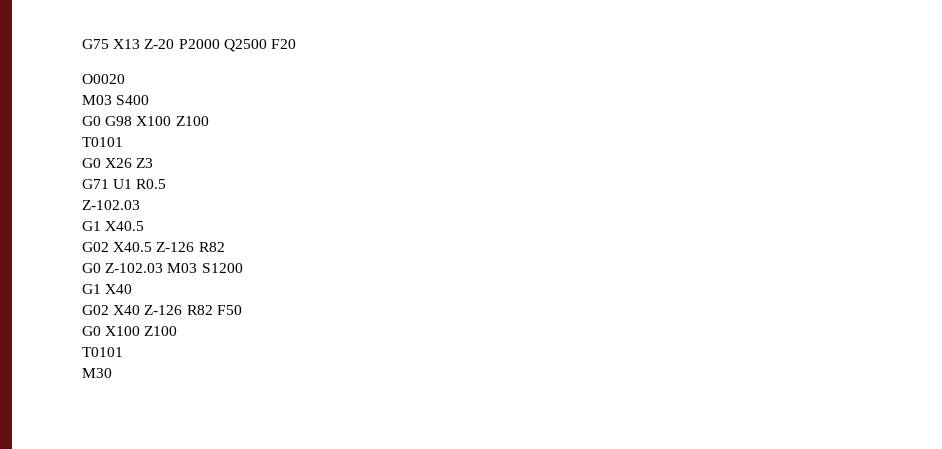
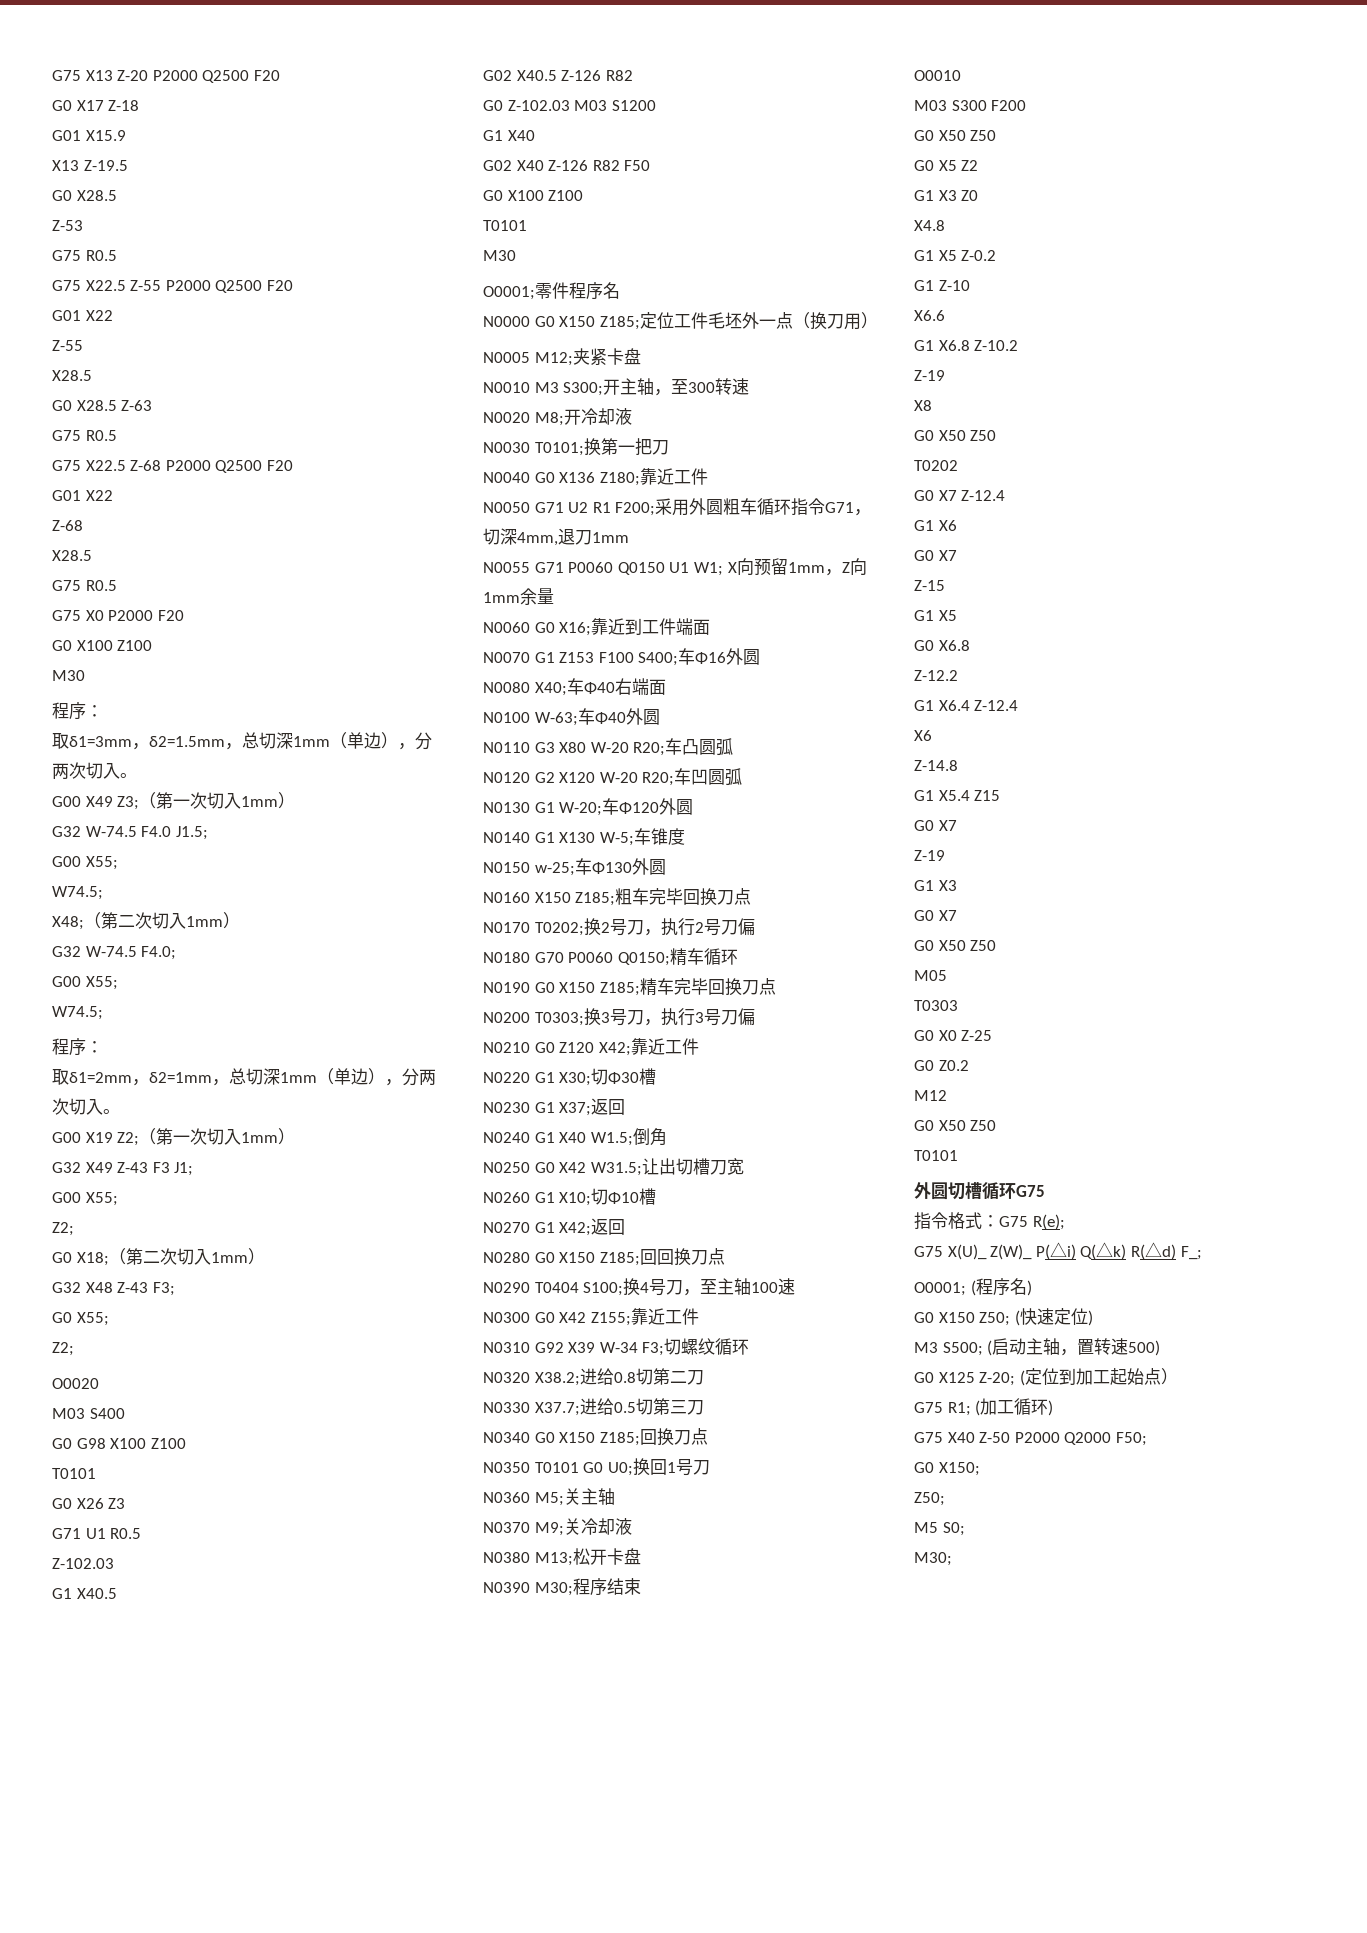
(296, 44) none -> [52,100,140,111] [52,130,126,141] [52,160,128,171] [52,190,117,201] [52,220,83,231] [52,250,117,261] [52,280,293,293] [52,310,113,321] [52,340,83,351] [52,370,92,381] [52,400,153,411] [52,430,117,441] [52,460,293,473] [52,490,113,501] [52,520,83,531] [52,550,92,561] [52,580,117,591] [52,610,184,621] [52,640,153,651] [52,670,85,681] [52,702,103,720] [52,732,432,750] [52,762,137,779] [52,792,296,810] [52,826,208,840] [52,856,118,870] [52,886,103,900] [52,912,240,930] [52,946,177,960] [52,976,118,990] [52,1006,103,1020] [52,1038,103,1056] [52,1068,436,1086] [52,1098,120,1115] [52,1128,296,1146] [52,1162,194,1176] [52,1192,118,1206] [52,1222,74,1236] [52,1248,265,1266] [52,1282,175,1296] [52,1312,109,1326] [52,1342,74,1356] // G0 X17 Z-18 // G01 X15.9 // X13 Z-19.5 // G0 X28.5 // Z-53 // G75 R0.5 // G75 X22.5 Z-55 P2000 Q2500 F20 // G01 X22 // Z-55 // X28.5 // G0 X28.5 Z-63 // G75 R0.5 // G75 X22.5 Z-68 P2000 Q2500 F20 // G01 X22 // Z-68 // X28.5 // G75 R0.5 // G75 X0 P2000 F20 // G0 X100 Z100 // M30 // 程序： // 取δ1=3mm，δ2=1.5mm，总切深1mm（单边），分两次切入。 // G00 X49 Z3;（第一次切入1mm） // G32 W-74.5 F4.0 J1.5; // G00 X55; // W74.5; // X48;（第二次切入1mm） // G32 W-74.5 F4.0; // G00 X55; // W74.5; // 程序： // 取δ1=2mm，δ2=1mm，总切深1mm（单边），分两次切入。 // G00 X19 Z2;（第一次切入1mm） // G32 X49 Z-43 F3 J1; // G00 X55; // Z2; // G0 X18;（第二次切入1mm） // G32 X48 Z-43 F3; // G0 X55; // Z2;
(112, 373) none -> [483,282,620,300] [483,312,878,330] [483,348,641,366] [483,378,750,396] [483,408,632,426] [483,438,669,456] [483,468,708,486] [483,498,872,516] [483,528,629,546] [483,558,867,576] [483,588,554,606] [483,618,711,636] [483,648,761,666] [483,678,666,696] [483,708,660,726] [483,738,734,756] [483,768,743,786] [483,798,694,816] [483,828,685,846] [483,858,666,876] [483,888,752,906] [483,918,755,936] [483,948,738,966] [483,978,776,996] [483,1008,755,1026] [483,1038,699,1056] [483,1068,657,1086] [483,1098,626,1116] [483,1128,667,1146] [483,1158,744,1176] [483,1188,657,1206] [483,1218,626,1236] [483,1248,725,1266] [483,1278,796,1296] [483,1308,699,1326] [483,1338,750,1356] [483,1368,704,1386] [483,1398,704,1416] [483,1428,708,1446] [483,1458,710,1476] [483,1488,615,1506] [483,1518,632,1536] [483,1548,641,1566] [483,1578,641,1596] [914,70,961,81] [914,100,1027,111] [914,130,997,141] [914,160,979,171] [914,190,979,201] [914,220,945,231] [914,250,997,261] [914,280,970,291] [914,310,945,321] [914,340,1019,351] [914,370,945,381] [914,400,932,411] [914,430,997,441] [914,460,958,471] [914,490,1006,501] [914,520,957,531] [914,550,957,561] [914,580,945,591] [914,610,957,621] [914,640,970,651] [914,670,958,681] [914,700,1019,711] [914,730,932,741] [914,760,958,771] [914,790,1001,801] [914,820,957,831] [914,850,945,861] [914,880,957,891] [914,910,957,921] [914,940,997,951] [914,970,947,981] [914,1000,958,1011] [914,1030,993,1041] [914,1060,969,1071] [914,1090,947,1101] [914,1120,997,1131] [914,1150,958,1161] [914,1182,1045,1200] [914,1212,1065,1230] [914,1242,1202,1260] [914,1278,1032,1296] [914,1308,1093,1326] [914,1338,1161,1356] [914,1368,1178,1386] [914,1398,1054,1416] [914,1432,1147,1446] [914,1462,980,1476] [914,1492,945,1506] [914,1522,965,1536] [914,1552,952,1566] // O0001;零件程序名 // N0000 G0 X150 Z185;定位工件毛坯外一点（换刀用） // N0005 M12;夹紧卡盘 // N0010 M3 S300;开主轴，至300转速 // N0020 M8;开冷却液 // N0030 T0101;换第一把刀 // N0040 G0 X136 Z180;靠近工件 // N0050 G71 U2 R1 F200;采用外圆粗车循环指令G71，切深4mm,退刀1mm // N0055 G71 P0060 Q0150 U1 W1; X向预留1mm，Z向1mm余量 // N0060 G0 X16;靠近到工件端面 // N0070 G1 Z153 F100 S400;车Φ16外圆 // N0080 X40;车Φ40右端面 // N0100 W-63;车Φ40外圆 // N0110 G3 X80 W-20 R20;车凸圆弧 // N0120 G2 X120 W-20 R20;车凹圆弧 // N0130 G1 W-20;车Φ120外圆 // N0140 G1 X130 W-5;车锥度 // N0150 w-25;车Φ130外圆 // N0160 X150 Z185;粗车完毕回换刀点 // N0170 T0202;换2号刀，执行2号刀偏 // N0180 G70 P0060 Q0150;精车循环 // N0190 G0 X150 Z185;精车完毕回换刀点 // N0200 T0303;换3号刀，执行3号刀偏 // N0210 G0 Z120 X42;靠近工件 // N0220 G1 X30;切Φ30槽 // N0230 G1 X37;返回 // N0240 G1 X40 W1.5;倒角 // N0250 G0 X42 W31.5;让出切槽刀宽 // N0260 G1 X10;切Φ10槽 // N0270 G1 X42;返回 // N0280 G0 X150 Z185;回回换刀点 // N0290 T0404 S100;换4号刀，至主轴100速 // N0300 G0 X42 Z155;靠近工件 // N0310 G92 X39 W-34 F3;切螺纹循环 // N0320 X38.2;进给0.8切第二刀 // N0330 X37.7;进给0.5切第三刀 // N0340 G0 X150 Z185;回换刀点 // N0350 T0101 G0 U0;换回1号刀 // N0360 M5;关主轴 // N0370 M9;关冷却液 // N0380 M13;松开卡盘 // N0390 M30;程序结束 // O0010 // M03 S300 F200 // G0 X50 Z50 // G0 X5 Z2 // G1 X3 Z0 // X4.8 // G1 X5 Z-0.2 // G1 Z-10 // X6.6 // G1 X6.8 Z-10.2 // Z-19 // X8 // G0 X50 Z50 // T0202 // G0 X7 Z-12.4 // G1 X6 // G0 X7 // Z-15 // G1 X5 // G0 X6.8 // Z-12.2 // G1 X6.4 Z-12.4 // X6 // Z-14.8 // G1 X5.4 Z15 // G0 X7 // Z-19 // G1 X3 // G0 X7 // G0 X50 Z50 // M05 // T0303 // G0 X0 Z-25 // G0 Z0.2 // M12 // G0 X50 Z50 // T0101 // 外圆切槽循环G75 // 指令格式：G75 R(e); // G75 X(U)_ Z(W)_ P(△i) Q(△k) R(△d) F_; // O0001; (程序名) // G0 X150 Z50; (快速定位) // M3 S500; (启动主轴，置转速500) // G0 X125 Z-20; (定位到加工起始点） // G75 R1; (加工循环) // G75 X40 Z-50 P2000 Q2000 F50; // G0 X150; // Z50; // M5 S0; // M30;

